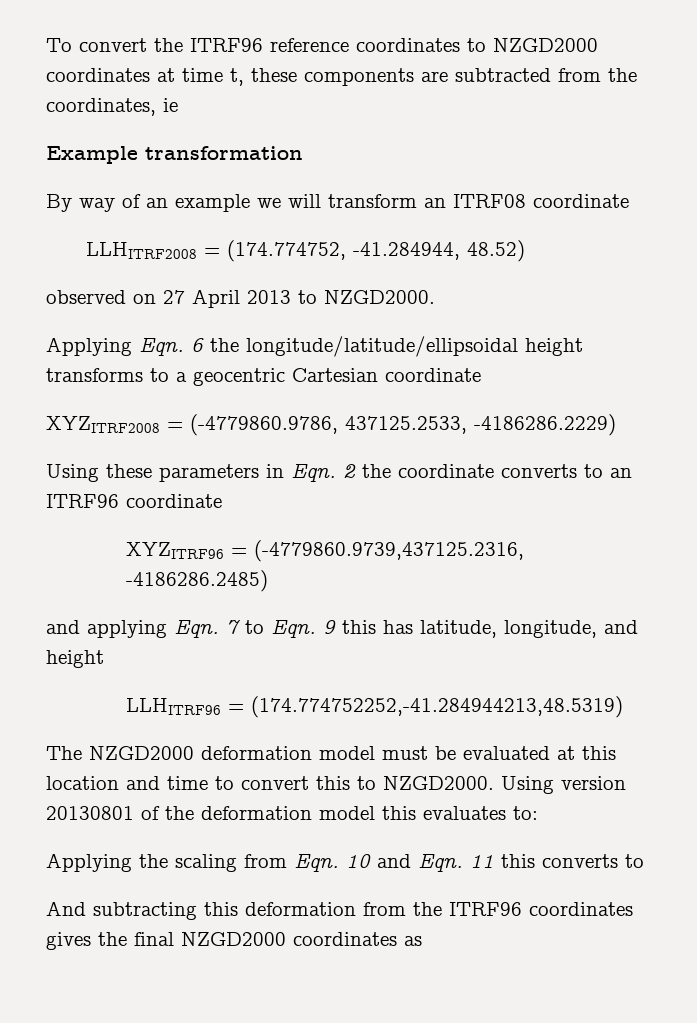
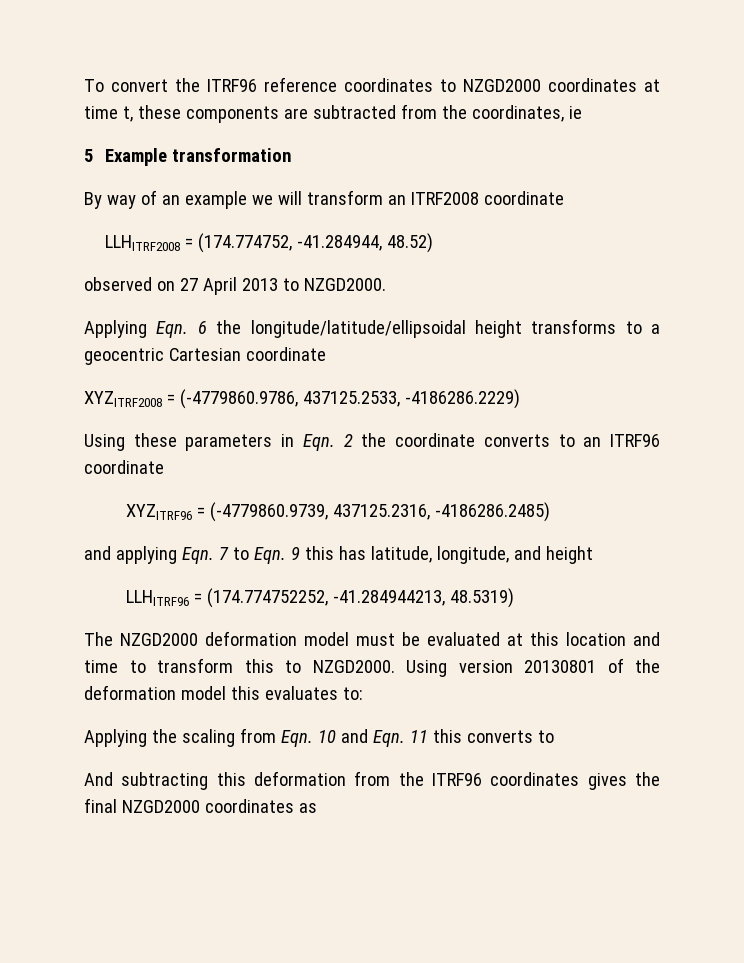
(178, 105) none -> [84,149,93,162] 5
[453,194,526,208] ITRF08 -> [410,192,479,205] ITRF2008
[253,540,524,562] (-4779860.9739,437125.2316, -> [210,502,431,522] (-4779860.9739, 437125.2316,
[250,696,623,718] (174.774752252,-41.284944213,48.5319) -> [207,588,515,608] (174.774752252, -41.284944213, 48.5319)
[241,776,309,790] convert -> [157,658,233,673] transform

